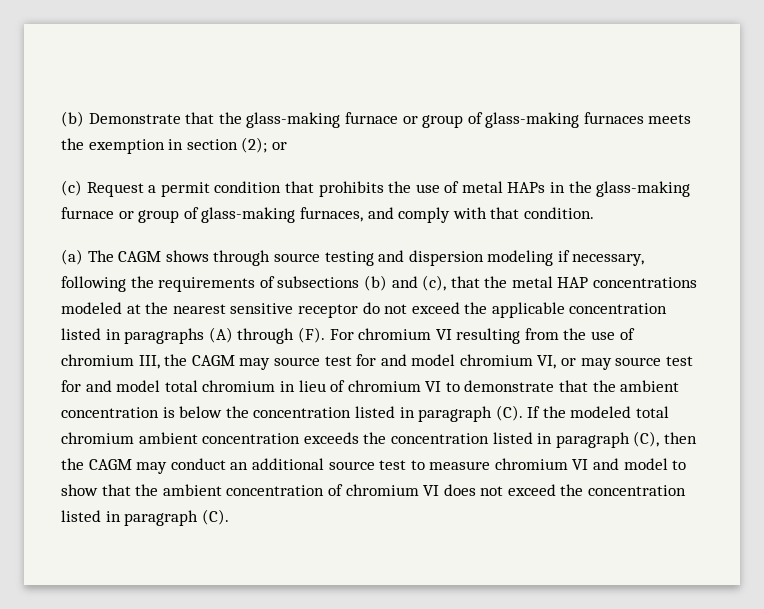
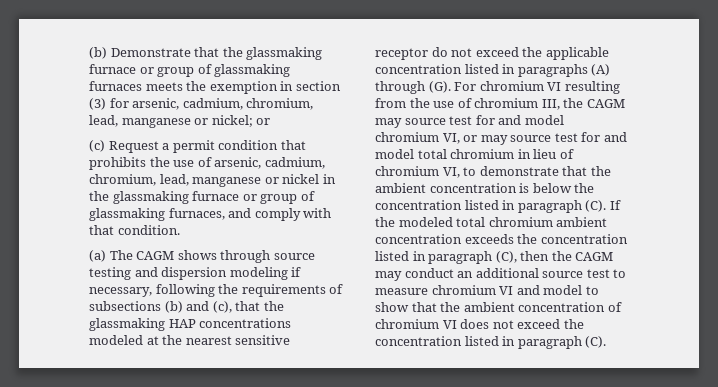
[246,112,580,128] glass-making furnace or group of glass-making -> [246,47,323,60] [89,64,291,77] glassmaking furnace or group of glassmaking
[241,137,268,153] (2); -> [89,98,314,110] [89,115,253,128] (3) for arsenic, cadmium, chromium, lead, manganese or nickel;
[461,181,546,193] metal HAPs -> [214,157,325,169] [89,174,320,187] arsenic, cadmium, chromium, lead, manganese or nickel
[596,181,691,197] [61,207,296,223] glass-making furnace or group of glass-making -> [112,191,315,204] [89,208,165,221] glassmaking furnace or group of glassmaking
[511,276,553,288] metal -> [89,318,165,331] glassmaking
[297,327,325,343] (F). -> [428,81,451,93] (G).
[425,381,442,392] VI -> [442,167,460,178] VI,

